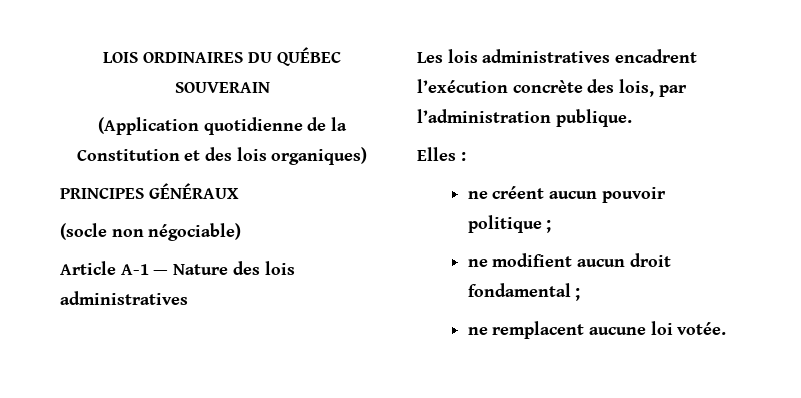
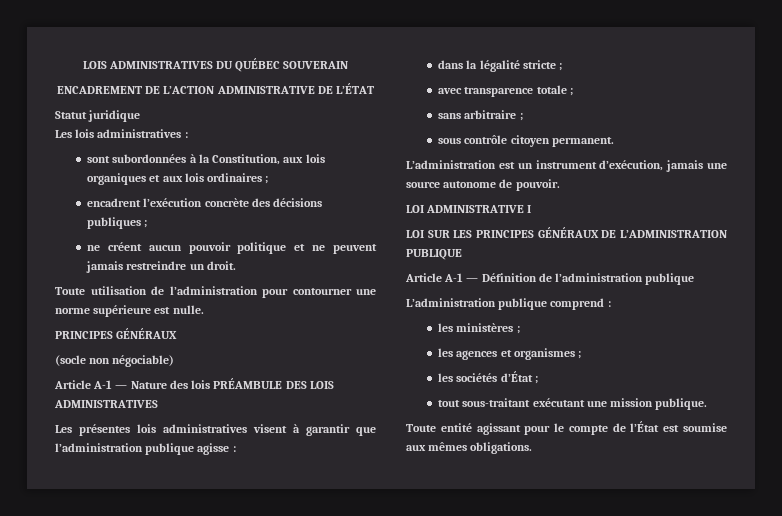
[103,52,244,63] LOIS ORDINAIRES -> [82,61,213,69] LOIS ADMINISTRATIVES
[97,117,348,135] [76,147,368,165] (Application quotidienne de la Constitution et des lois organiques) -> [56,83,375,94] [55,110,141,122] [55,129,188,138] [87,154,325,165] [87,173,269,185] [87,198,323,207] [87,217,148,229] [87,242,377,254] [86,261,236,273] [55,286,376,298] [55,305,204,317] ENCADREMENT DE L’ACTION ADMINISTRATIVE DE L’ÉTAT // Statut juridique // Les lois administratives : // sont subordonnées à la Constitution, aux lois organiques et aux lois ordinaires ; // encadrent l’exécution concrète des décisions publiques ; // ne créent aucun pouvoir politique et ne peuvent jamais restreindre un droit. // Toute utilisation de l’administration pour contourner une norme supérieure est nulle.
[60,291,188,305] [417,49,698,63] [417,79,687,97] [417,109,632,127] [417,147,466,161] [467,186,666,203] [467,215,552,233] [467,253,671,267] [467,283,581,301] [467,321,727,339] administratives // Les lois administratives encadrent l’exécution concrète des lois, par l’administration publique. // Elles : // ne créent aucun pouvoir politique ; // ne modifient aucun droit fondamental ; // ne remplacent aucune loi votée. -> [213,378,334,389] [54,400,158,408] [55,424,376,436] [55,443,236,455] [438,60,563,72] [438,85,573,97] [438,110,523,121] [438,135,614,147] [406,160,727,172] [406,179,560,191] [406,205,532,213] [406,227,727,238] [406,249,462,260] [405,273,695,285] [406,298,611,310] [438,323,520,334] [438,348,582,360] [438,371,538,384] [438,398,708,410] [406,421,727,435] [406,442,533,454] PRÉAMBULE DES LOIS ADMINISTRATIVES // Les présentes lois administratives visent à garantir que l’administration publique agisse : // dans la légalité stricte ; // avec transparence totale ; // sans arbitraire ; // sous contrôle citoyen permanent. // L’administration est un instrument d’exécution, jamais une source autonome de pouvoir. // LOI ADMINISTRATIVE I // LOI SUR LES PRINCIPES GÉNÉRAUX DE L’ADMINISTRATION PUBLIQUE // Article A-1 — Définition de l’administration publique // L’administration publique comprend : // les ministères ; // les agences et organismes ; // les sociétés d’État ; // tout sous-traitant exécutant une mission publique. // Toute entité agissant pour le compte de l’État est soumise aux mêmes obligations.

